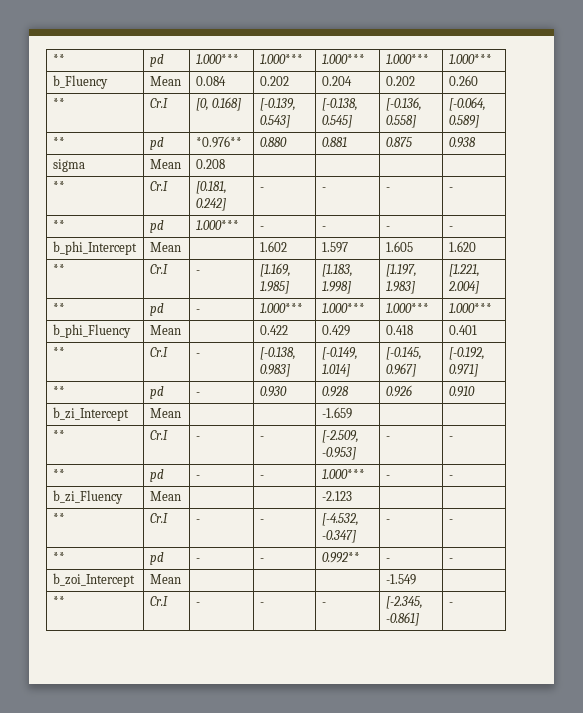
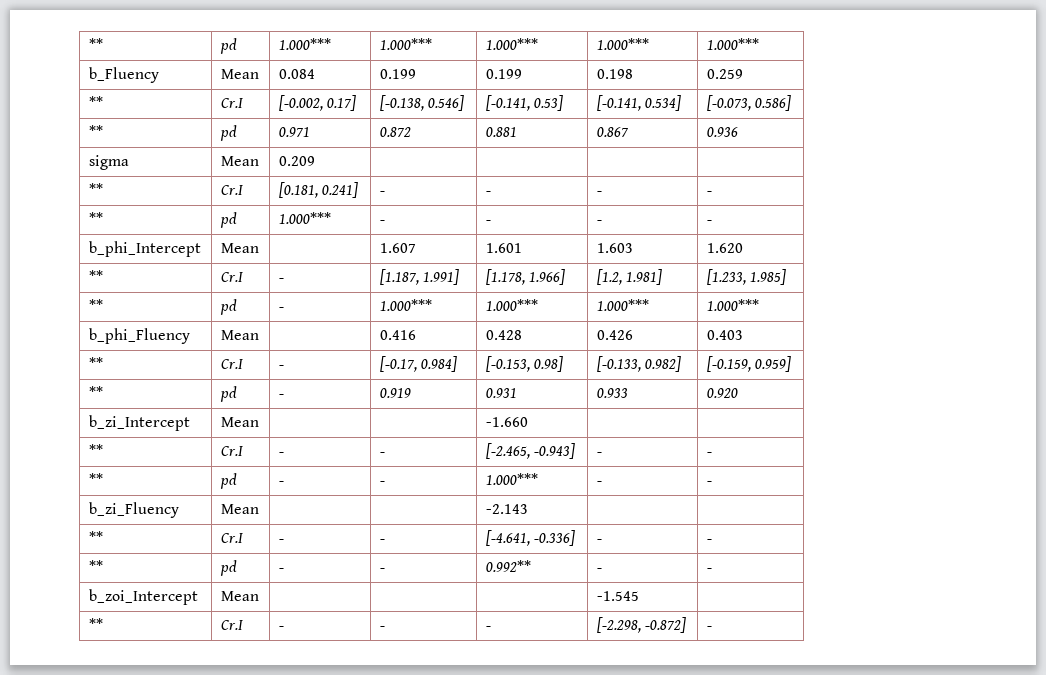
[259,76,289,86] [321,76,352,86] [385,76,415,86] [448,75,478,86] [52,98,65,108] [149,98,168,108] [195,97,242,111] [259,98,296,111] [259,115,290,128] [321,98,358,111] [321,115,352,128] [385,97,422,111] [385,115,416,128] [448,97,486,111] [448,115,479,128] [52,137,65,147] [149,137,164,150] [195,136,242,148] [259,137,287,147] 0.202 | 0.204 | 0.202 | 0.260 // ** | Cr.I | [0, 0.168] | [-0.139, 0.543] | [-0.138, 0.545] | [-0.136, 0.558] | [-0.064, 0.589] // ** | pd | *0.976** | 0.880 -> [379,69,416,79] [485,69,522,79] [596,69,633,79] [706,69,743,79] [88,96,103,108] [220,98,243,108] [278,95,356,111] [379,95,464,111] [485,95,563,111] [596,95,681,111] [706,95,791,111] [88,125,103,137] [219,125,237,141] [278,127,310,137] [379,127,411,137] 0.199 | 0.199 | 0.198 | 0.259 // ** | Cr.I | [-0.002, 0.17] | [-0.138, 0.546] | [-0.141, 0.53] | [-0.141, 0.534] | [-0.073, 0.586] // ** | pd | 0.971 | 0.872
[385,137,412,147] [448,137,476,148] 0.875 | 0.938 -> [596,127,629,137] [706,127,738,137] 0.867 | 0.936
[195,159,225,169] 0.208 -> [278,156,315,166] 0.209
[195,198,226,211] 0.242] -> [321,182,358,198] 0.241]
[259,241,287,252] [321,242,348,253] [385,241,413,252] 1.602 | 1.597 | 1.605 -> [379,243,416,253] [485,243,522,253] [596,243,633,253] 1.607 | 1.601 | 1.603
[259,263,291,277] [259,281,289,294] [321,264,353,277] [321,281,351,294] [385,264,417,277] [385,281,415,294] [448,264,480,277] [447,281,479,294] [1.169, 1.985] | [1.183, 1.998] | [1.197, 1.983] | [1.221, 2.004] -> [379,269,459,285] [485,269,565,285] [596,269,662,285] [706,269,786,285] [1.187, 1.991] | [1.178, 1.966] | [1.2, 1.981] | [1.233, 1.985]
[259,325,288,335] [321,325,350,336] [385,325,413,335] [448,325,477,335] [52,347,65,357] [149,347,168,357] [195,353,200,357] [259,347,296,360] [259,364,290,377] [321,347,358,360] [321,364,350,377] [385,347,422,360] [385,363,416,377] [448,347,485,360] [448,364,478,377] [52,386,65,396] [149,386,164,399] [195,392,200,396] [259,386,287,397] [321,386,349,397] [385,385,412,397] [448,386,475,397] 0.422 | 0.429 | 0.418 | 0.401 // ** | Cr.I | - | [-0.138, 0.983] | [-0.149, 1.014] | [-0.145, 0.967] | [-0.192, 0.971] // ** | pd | - | 0.930 | 0.928 | 0.926 | 0.910 -> [379,330,416,340] [485,330,522,340] [596,330,633,340] [706,330,743,340] [88,357,103,369] [220,359,243,369] [278,365,284,369] [379,356,457,372] [485,356,563,372] [596,356,681,372] [706,356,791,372] [88,386,103,398] [219,386,237,402] [278,394,284,398] [379,388,411,398] [485,388,517,398] [596,388,628,398] [706,388,738,398] 0.416 | 0.428 | 0.426 | 0.403 // ** | Cr.I | - | [-0.17, 0.984] | [-0.153, 0.98] | [-0.133, 0.982] | [-0.159, 0.959] // ** | pd | - | 0.919 | 0.931 | 0.933 | 0.920
[321,407,352,419] [52,430,65,440] [149,430,168,440] [195,436,200,440] [259,436,264,440] [321,430,359,443] [321,447,356,460] -1.659 | | // ** | Cr.I | - | - | [-2.509, -0.953] -> [485,417,528,427] [88,444,103,456] [220,446,243,456] [278,452,284,456] [379,452,385,456] [485,443,575,459] -1.660 | | // ** | Cr.I | - | - | [-2.465, -0.943]
[321,491,352,501] [52,513,65,523] [149,513,168,523] [195,519,200,523] [259,519,264,523] [321,513,359,526] [321,530,356,543] -2.123 | | // ** | Cr.I | - | - | [-4.532, -0.347] -> [485,504,528,514] [88,531,103,543] [220,533,243,543] [278,539,284,543] [379,539,385,543] [485,530,575,546] -2.143 | | // ** | Cr.I | - | - | [-4.641, -0.336]
[385,574,416,585] -1.549 -> [596,591,639,601] -1.545
[385,596,423,609] [385,612,419,626] [-2.345, -0.861] -> [596,617,686,633] [-2.298, -0.872]

